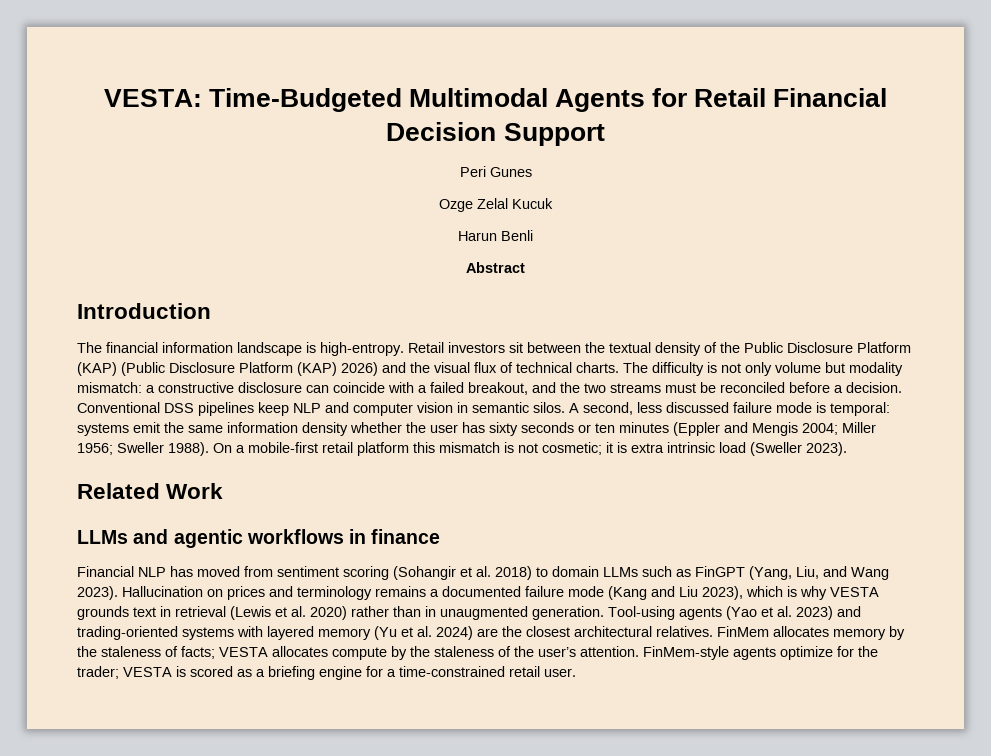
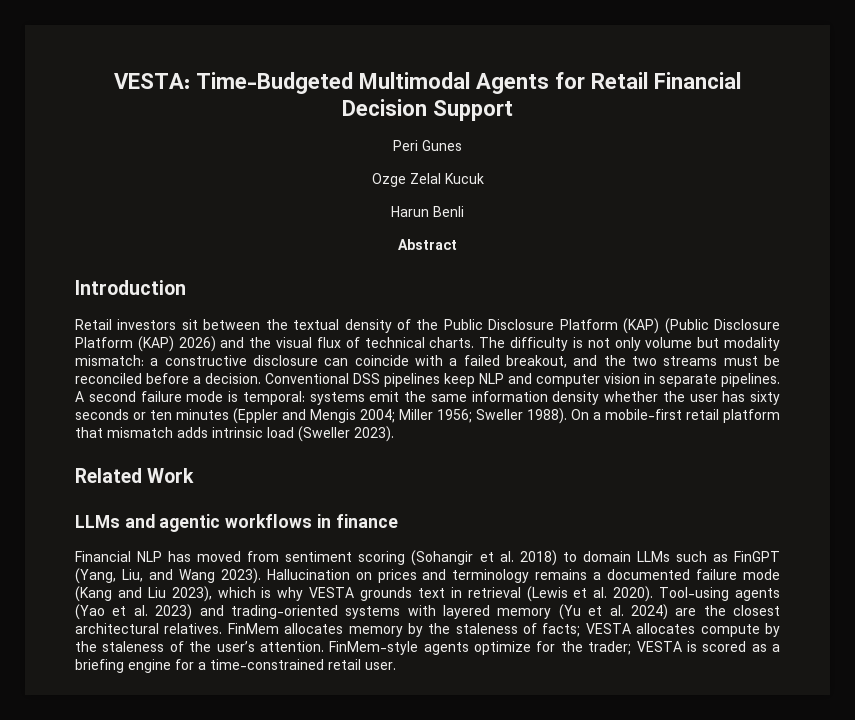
[77,342,404,356] The financial information landscape is high-entropy. -> (186, 287) none
[472,402,729,415] semantic silos. A second, less discussed -> [659,373,780,387] [75,391,136,402] separate pipelines. A second
[413,442,664,455] this mismatch is not cosmetic; it is extra -> [75,427,208,438] that mismatch adds
[310,606,604,620] 2020) rather than in unaugmented generation. -> [613,586,654,602] 2020).

